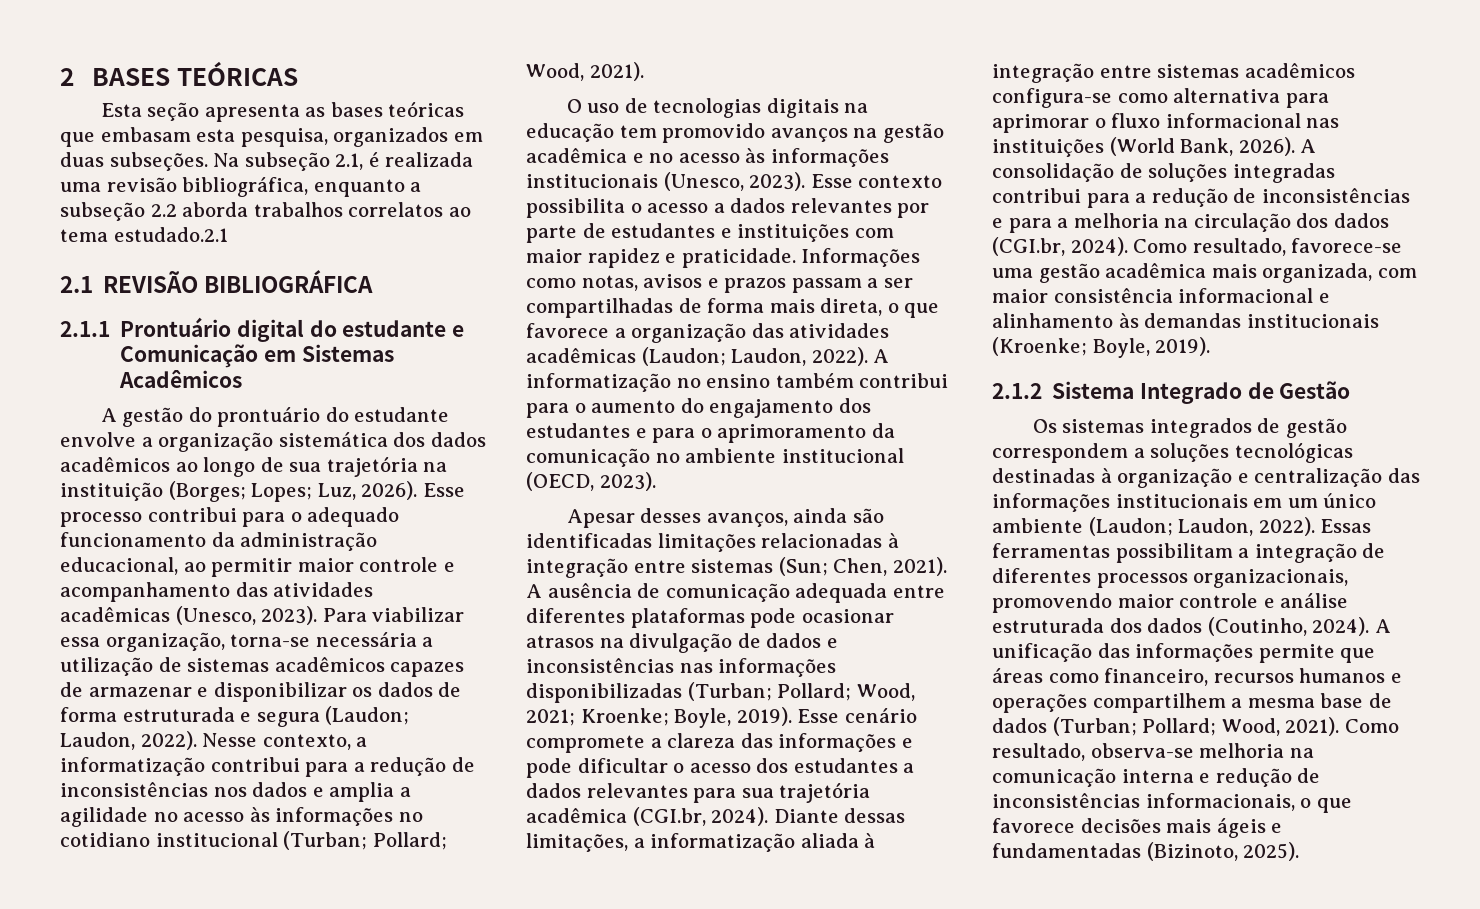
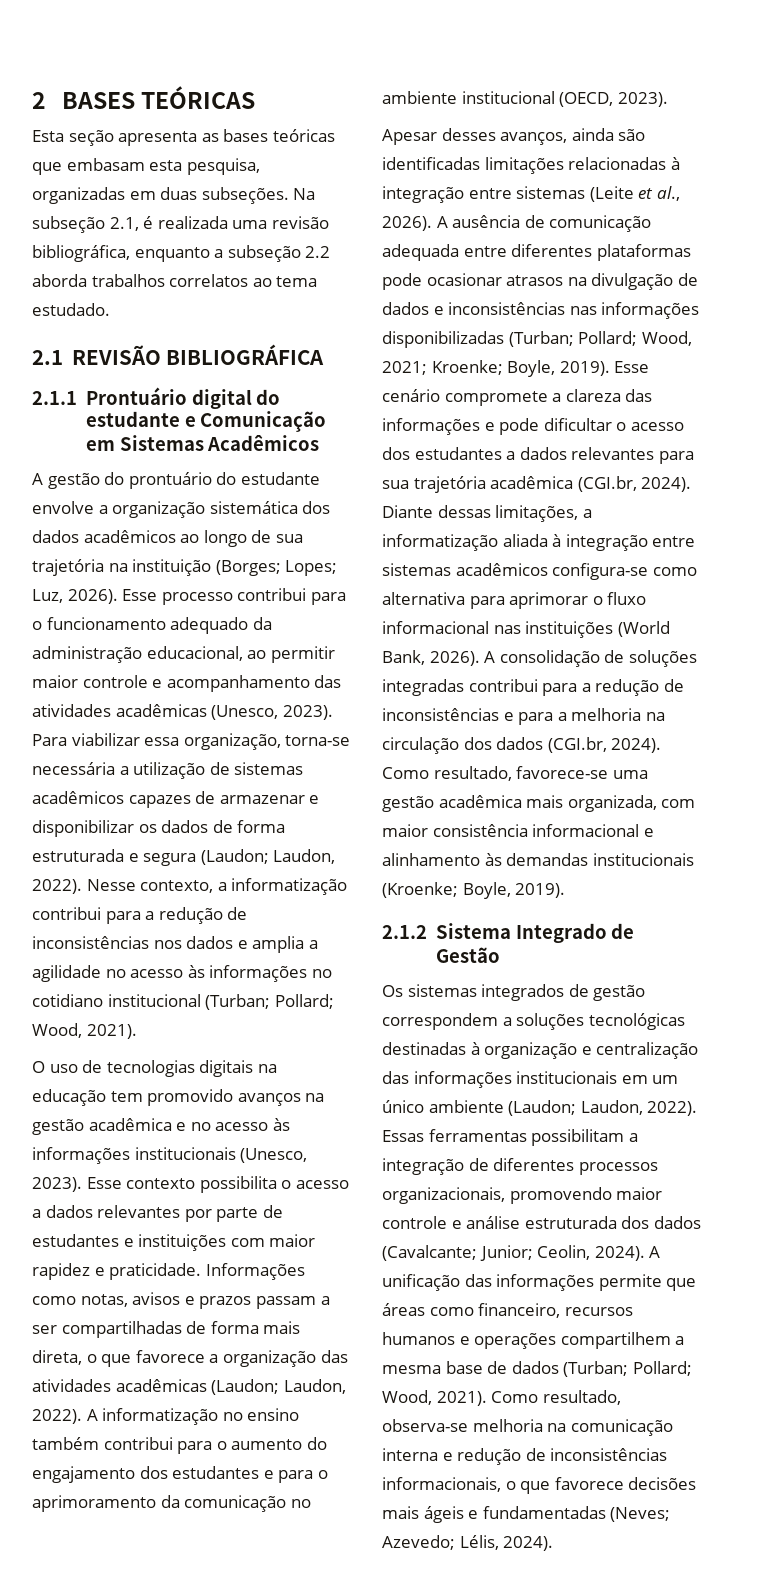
[333,127,449,147] organizados -> [32,187,125,204] organizadas
[113,227,228,242] estudado.2.1 -> [32,303,110,316] estudado.
[307,507,400,527] [60,532,206,547] adequado funcionamento -> [46,617,249,634] funcionamento adequado
[778,557,947,576] (Sun; Chen, 2021). -> [589,186,680,202] [382,216,432,231] (Leite et al., 2026).
[1207,617,1307,636] (Coutinho, -> [382,1245,591,1261] (Cavalcante; Junior; Ceolin,
[1146,842,1300,861] (Bizinoto, 2025). -> [610,1507,671,1522] [382,1535,554,1551] (Neves; Azevedo; Lélis, 2024).

